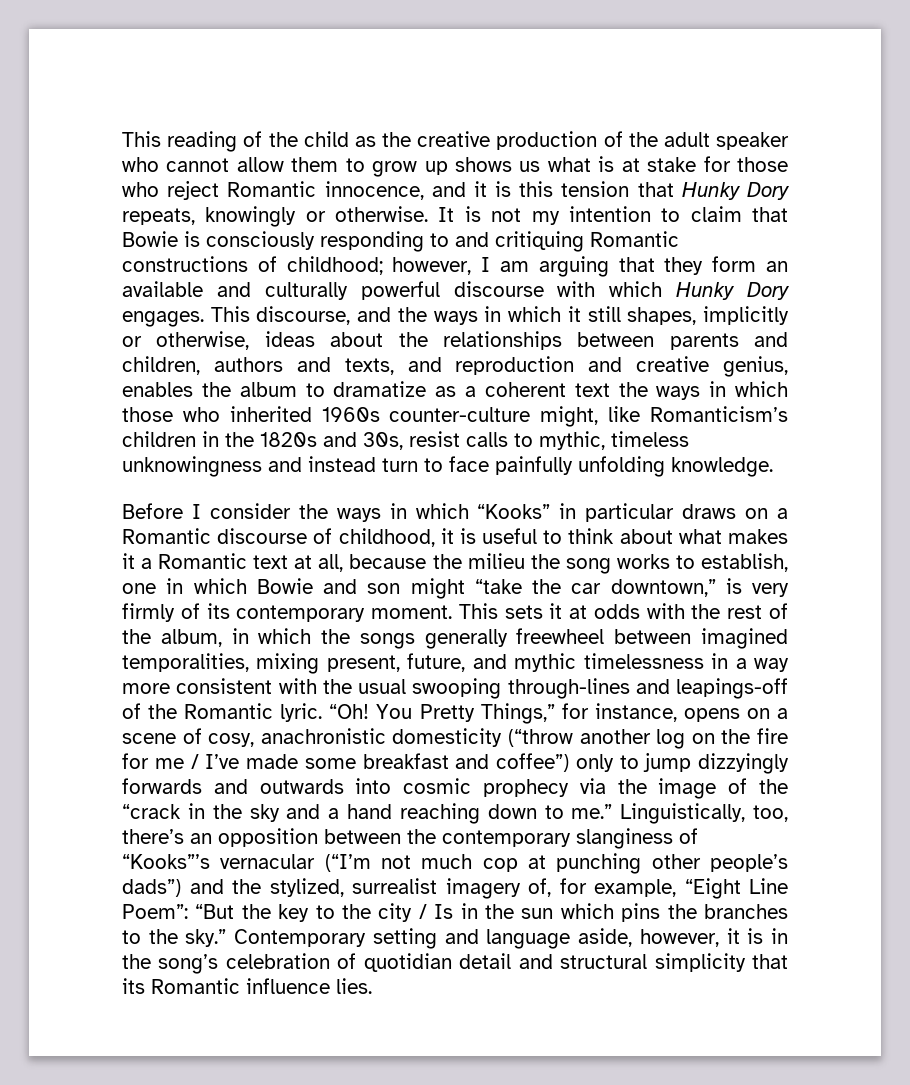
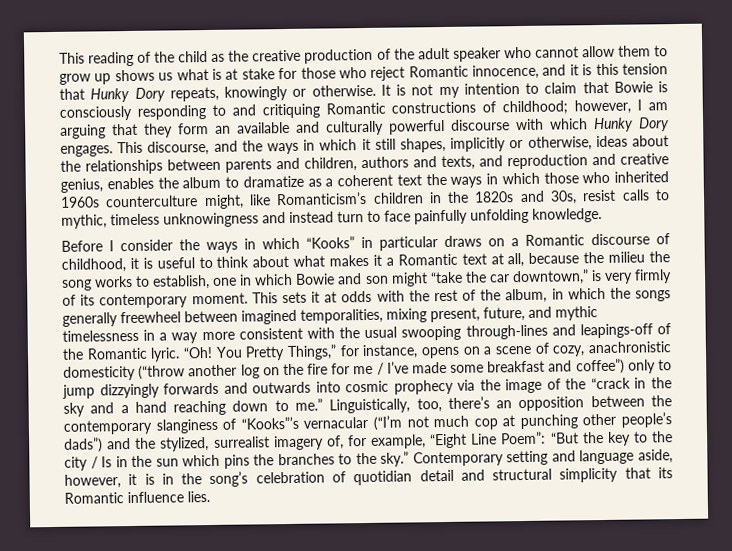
[389,407,531,422] counter-culture -> [105,195,199,208] counterculture
[208,733,255,747] cosy, -> [552,345,586,357] cozy,

